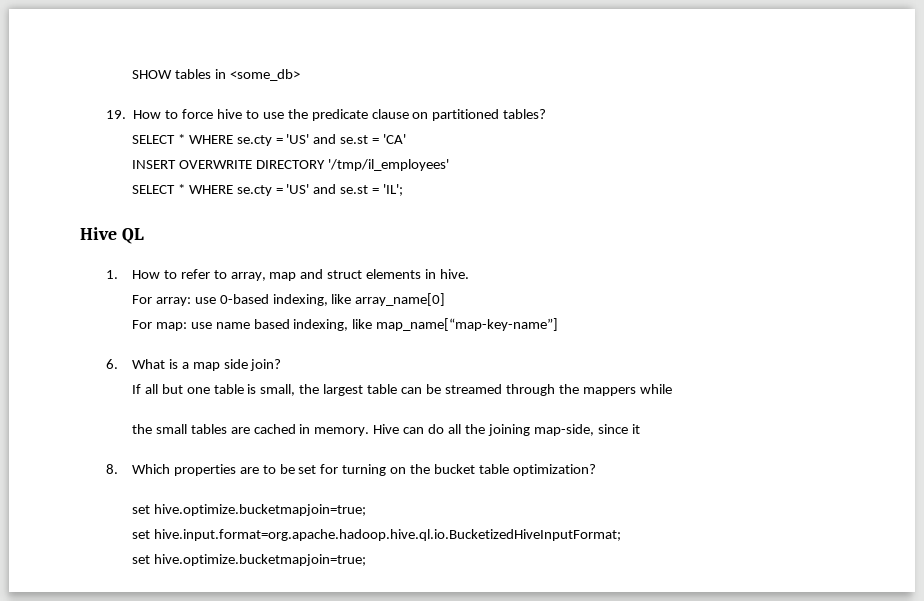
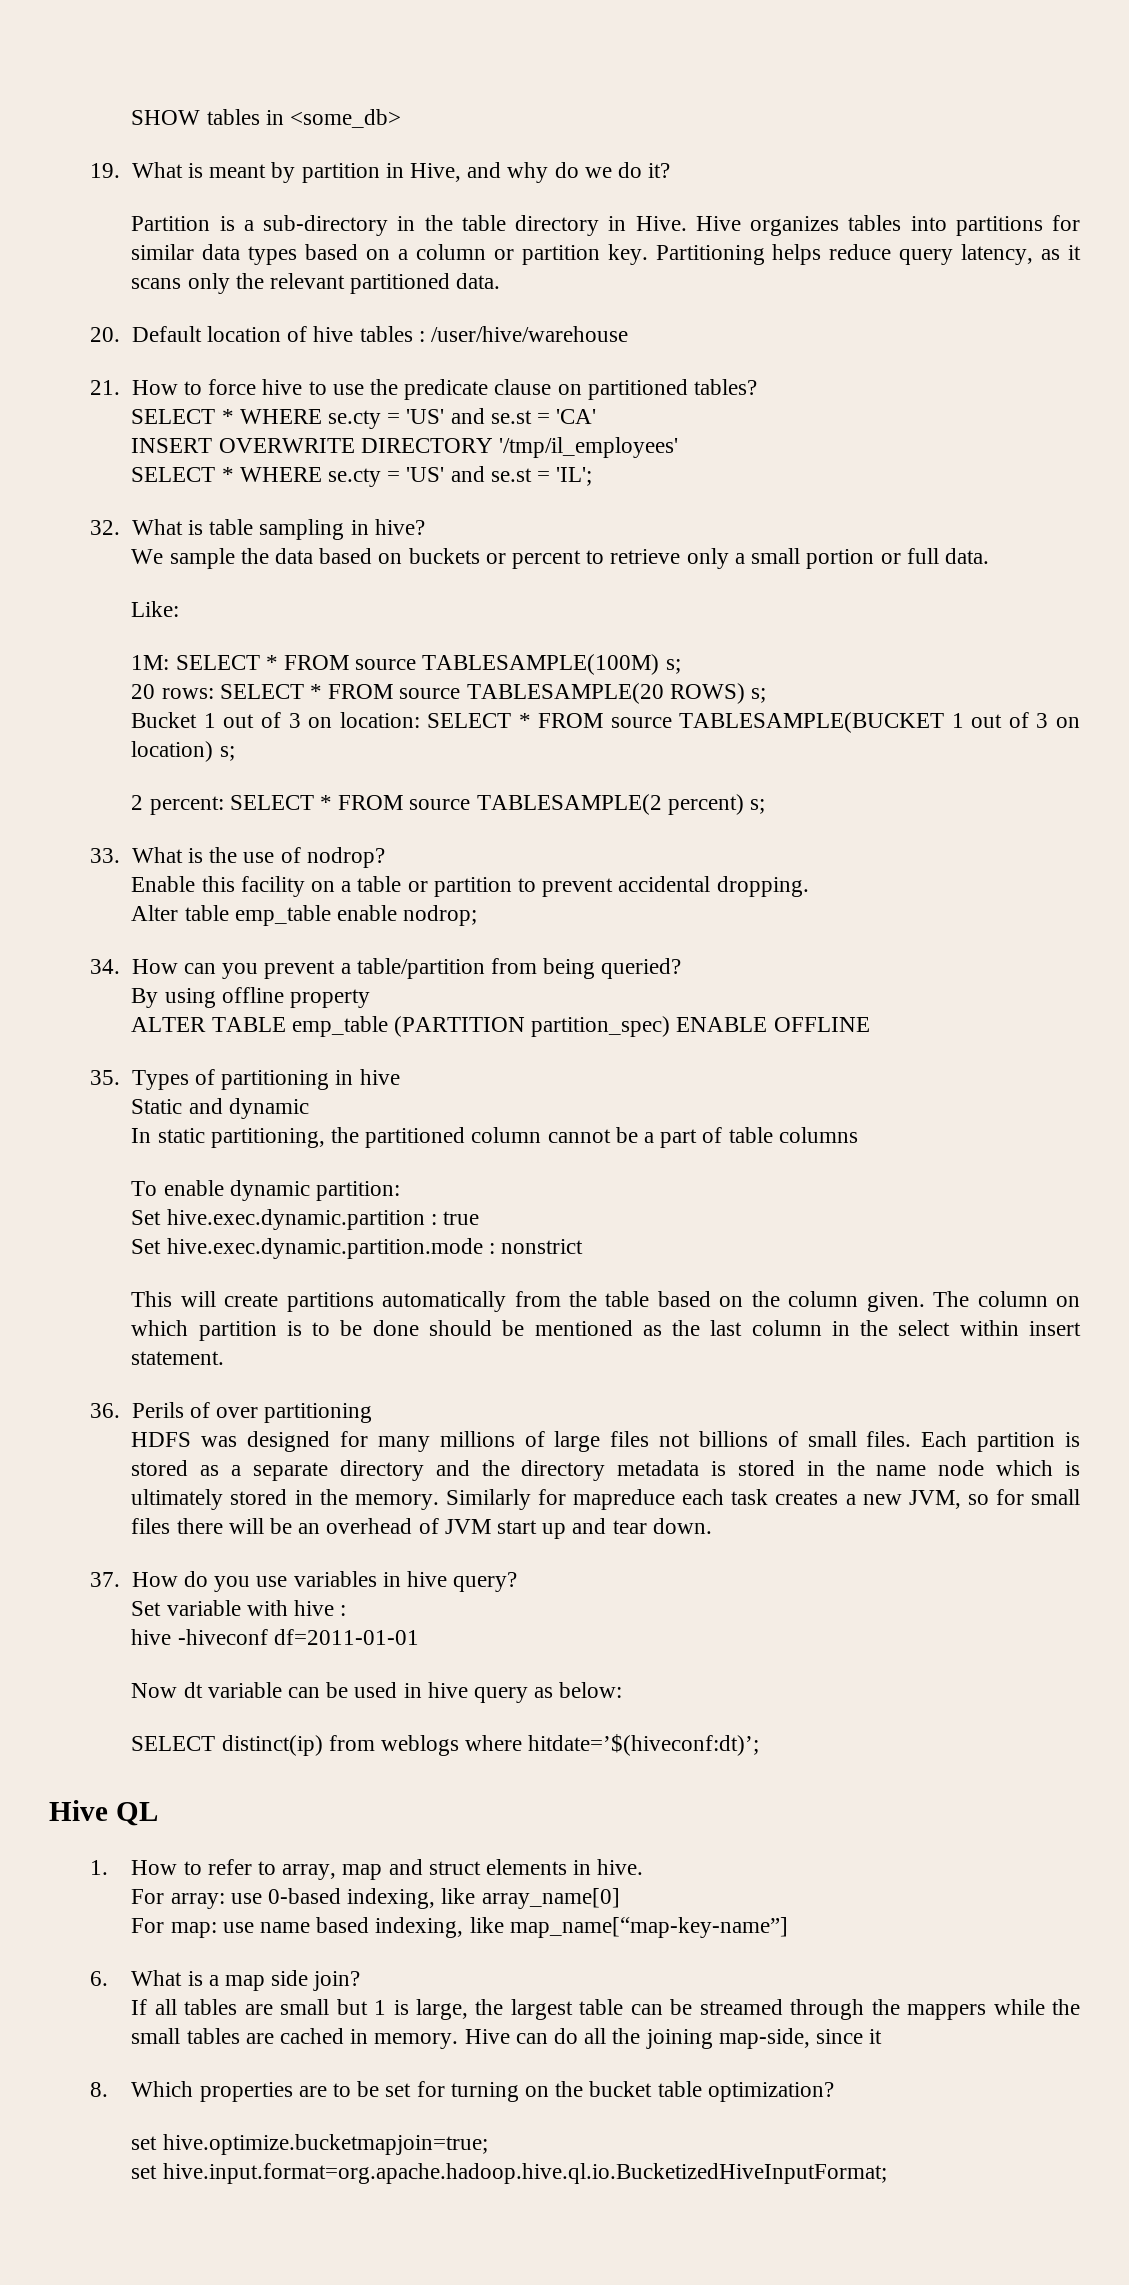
(126, 114) none -> [131,162,671,183] [131,215,1080,236] [131,244,1081,265] [131,273,501,294] [90,326,628,342] [90,380,121,395] What is meant by partition in Hive, and why do we do it? // Partition is a sub-directory in the table directory in Hive. Hive organizes tables into partitions for similar data types based on a column or partition key. Partitioning helps reduce query latency, as it scans only the relevant partitioned data. // 20. Default location of hive tables : /user/hive/warehouse // 21.
(404, 190) none -> [90,519,425,540] [131,548,989,569] [131,601,180,617] [131,654,681,675] [131,683,767,704] [131,712,1080,733] [131,741,235,762] [131,794,766,815] [90,847,385,868] [131,876,809,897] [131,905,478,926] [90,958,682,979] [131,987,371,1008] [131,1016,870,1037] [90,1069,400,1090] [131,1098,309,1119] [131,1127,858,1148] [131,1180,401,1201] [131,1209,480,1230] [131,1238,584,1259] [131,1291,1080,1312] [131,1320,1082,1341] [131,1351,225,1365] [90,1402,373,1423] [131,1431,1080,1452] [131,1460,1080,1481] [131,1489,1080,1510] [131,1518,712,1539] [90,1571,518,1592] [131,1600,347,1616] [131,1629,419,1645] [131,1682,623,1703] [131,1734,760,1756] // 32. What is table sampling in hive? // We sample the data based on buckets or percent to retrieve only a small portion or full data. // Like: // 1M: SELECT * FROM source TABLESAMPLE(100M) s; // 20 rows: SELECT * FROM source TABLESAMPLE(20 ROWS) s; // Bucket 1 out of 3 on location: SELECT * FROM source TABLESAMPLE(BUCKET 1 out of 3 on location) s; // 2 percent: SELECT * FROM source TABLESAMPLE(2 percent) s; // 33. What is the use of nodrop? // Enable this facility on a table or partition to prevent accidental dropping. // Alter table emp_table enable nodrop; // 34. How can you prevent a table/partition from being queried? // By using offline property // ALTER TABLE emp_table (PARTITION partition_spec) ENABLE OFFLINE // 35. Types of partitioning in hive // Static and dynamic // In static partitioning, the partitioned column cannot be a part of table columns // To enable dynamic partition: // Set hive.exec.dynamic.partition : true // Set hive.exec.dynamic.partition.mode : nonstrict // This will create partitions automatically from the table based on the column given. The column on which partition is to be done should be mentioned as the last column in the select within insert statement. // 36. Perils of over partitioning // HDFS was designed for many millions of large files not billions of small files. Each partition is stored as a separate directory and the directory metadata is stored in the name node which is ultimately stored in the memory. Similarly for mapreduce each task creates a new JVM, so for small files there will be an overhead of JVM start up and tear down. // 37. How do you use variables in hive query? // Set variable with hive : // hive -hiveconf df=2011-01-01 // Now dt variable can be used in hive query as below: // SELECT distinct(ip) from weblogs where hitdate=’$(hiveconf:dt)’;
[161,384,296,396] but one table is small, -> [184,1999,469,2020] tables are small but 1 is large,
(672, 389) // -> (1045, 2007) none
[131,554,366,566] // set hive.optimize.bucketmapjoin=true; -> (887, 2173) none

